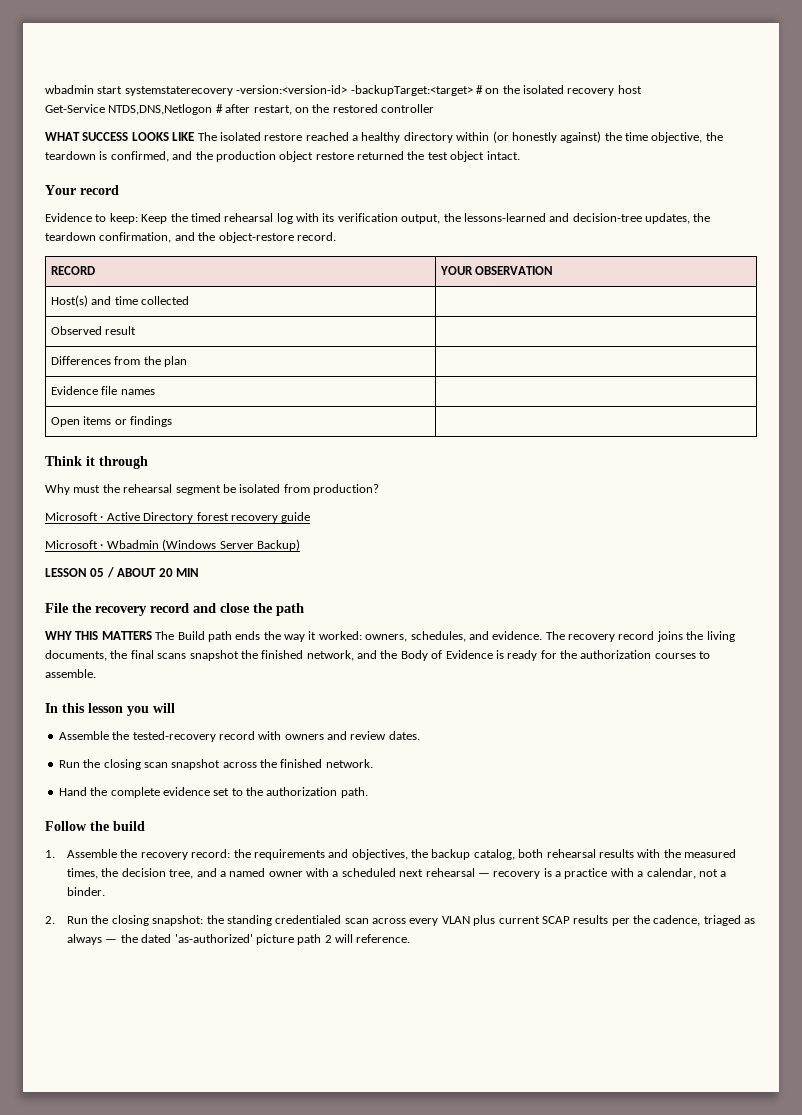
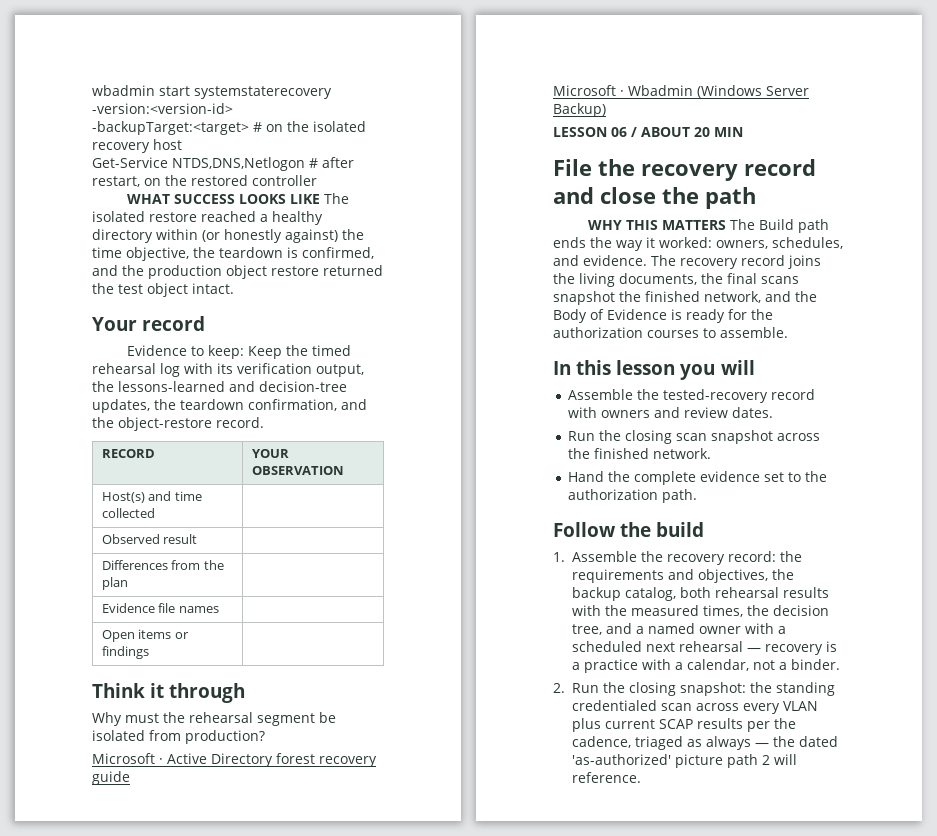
[90,568,105,577] 05 -> [611,127,627,137] 06

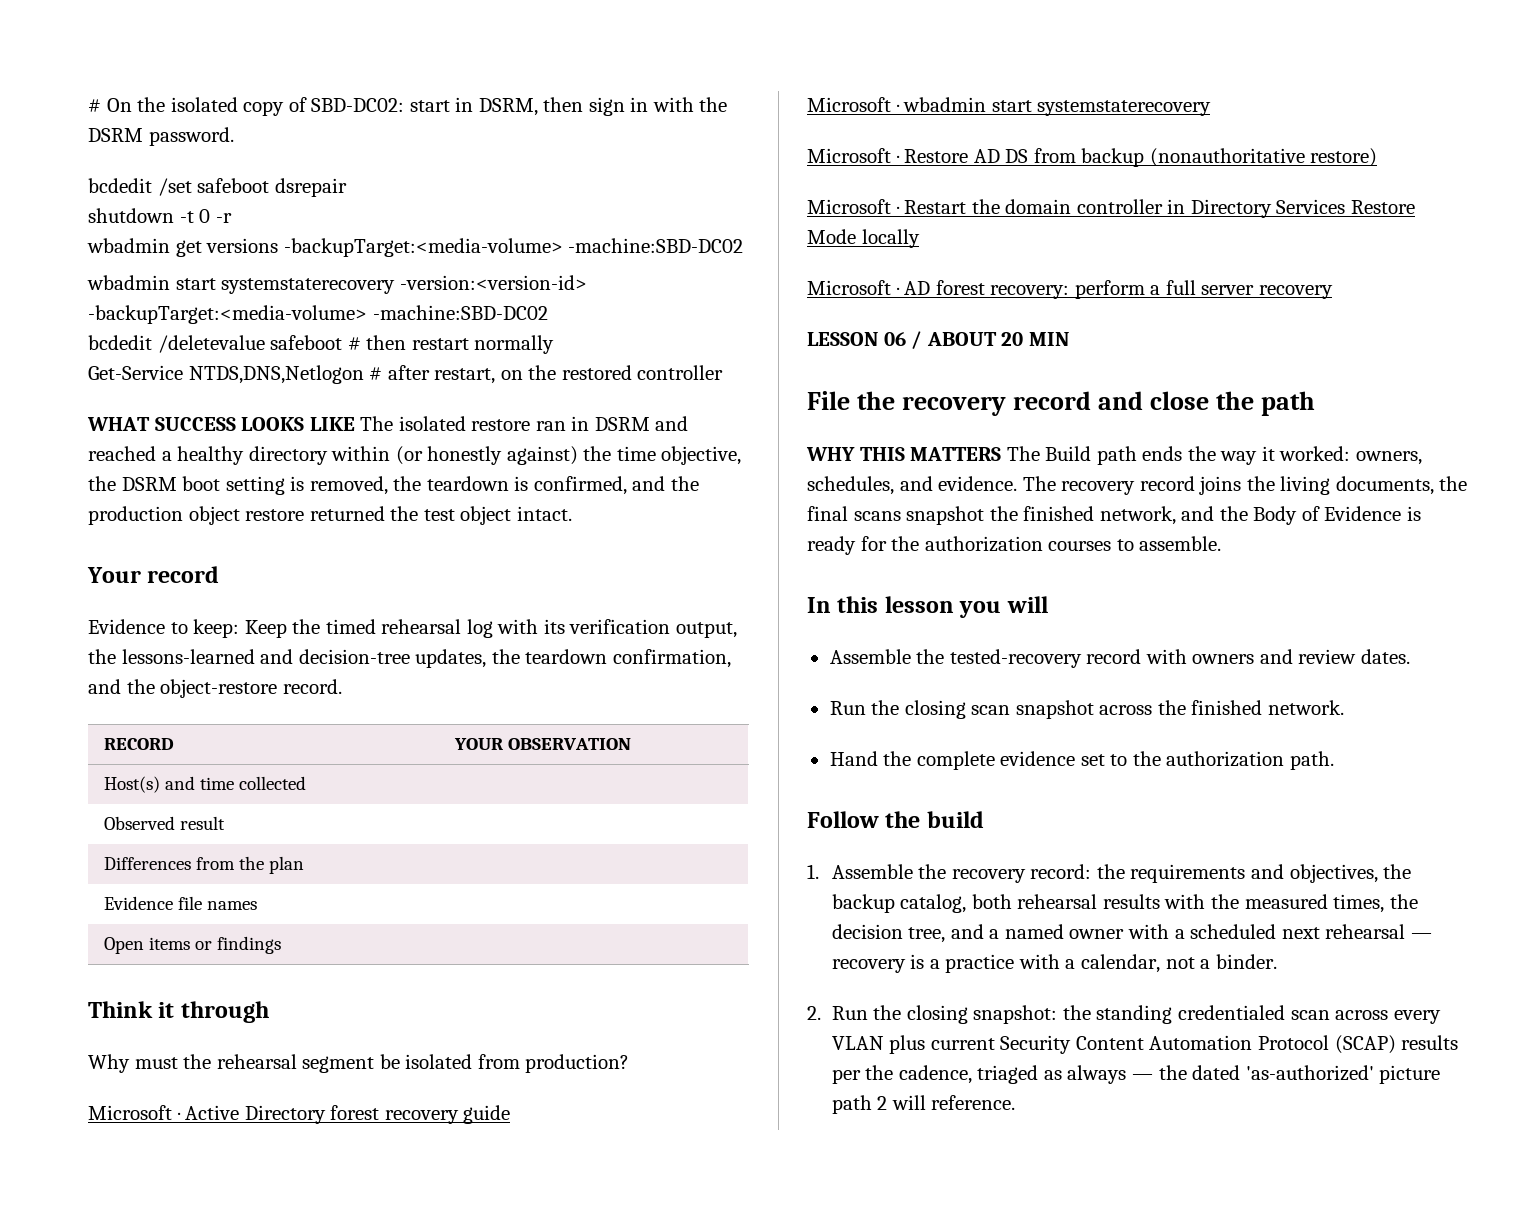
[92,85,332,99] [92,103,233,114] [92,121,366,135] [92,139,182,153] wbadmin start systemstaterecovery -version:<version-id> -backupTarget:<target> # on the isolated recovery host -> [88,97,728,116] [88,127,234,146] [88,178,347,197] [88,208,232,223] [87,238,744,257] [87,275,587,294] [88,305,548,324] [88,335,555,354] # On the isolated copy of SBD-DC02: start in DSRM, then sign in with the DSRM password. // bcdedit /set safeboot dsrepair // shutdown -t 0 -r // wbadmin get versions -backupTarget:<media-volume> -machine:SBD-DC02 // wbadmin start systemstaterecovery -version:<version-id> -backupTarget:<media-volume> -machine:SBD-DC02 // bcdedit /deletevalue safeboot # then restart normally
(197, 217) none -> [535,416,689,431] ran in DSRM and
(215, 252) none -> [121,476,422,495] DSRM boot setting is removed, the
[628,85,809,98] [553,103,606,117] Wbadmin (Windows Server Backup) -> [903,97,1212,116] [807,148,1378,167] [807,199,1415,218] [807,229,920,248] [807,280,1333,299] wbadmin start systemstaterecovery // Microsoft · Restore AD DS from backup (nonauthoritative restore) // Microsoft · Restart the domain controller in Directory Services Restore Mode locally // Microsoft · AD forest recovery: perform a full server recovery
[659,719,693,729] SCAP -> [1000,1035,1396,1054] Security Content Automation Protocol (SCAP)

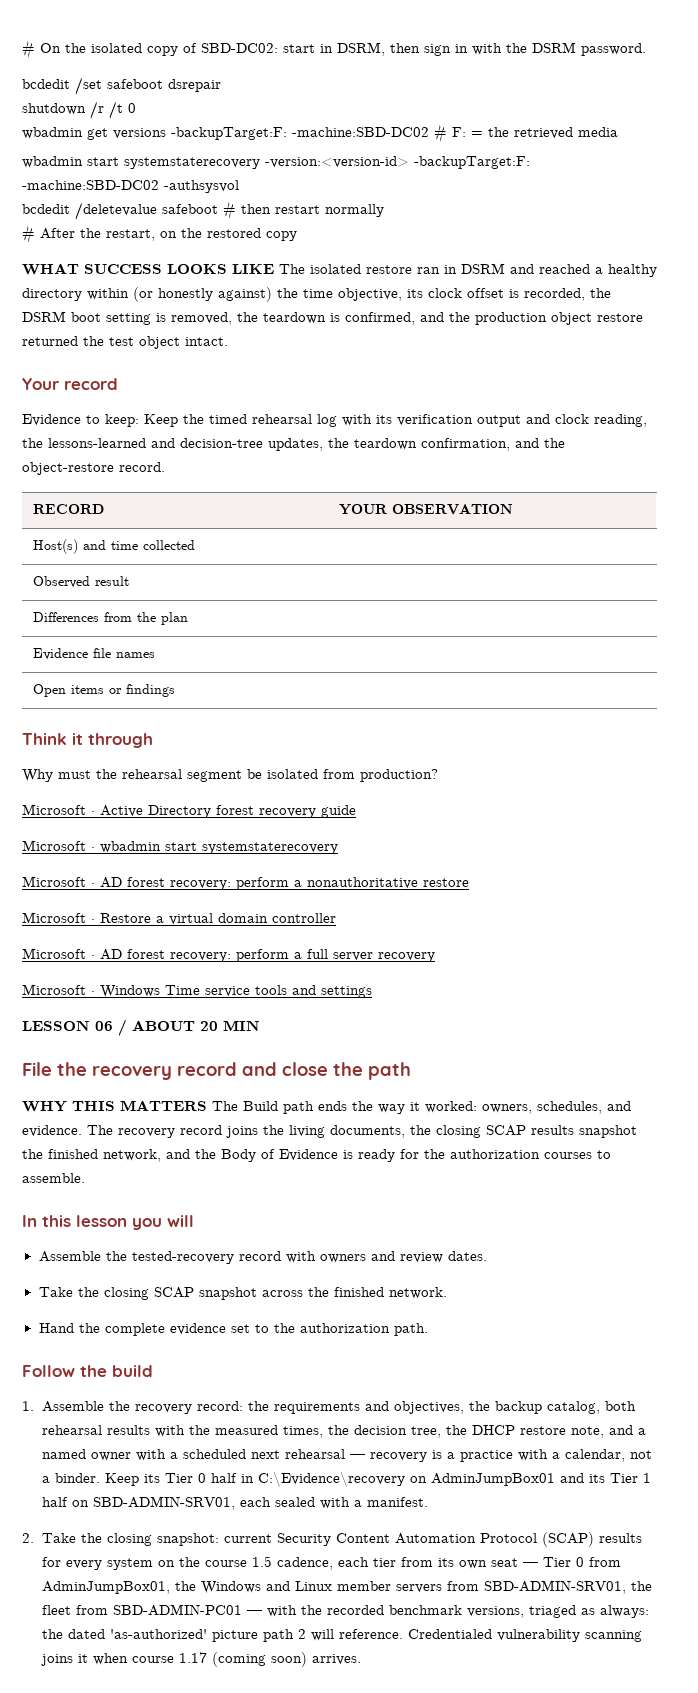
[179,209,232,223] -t 0 -r -> [90,101,136,119] /r /t 0
[283,238,744,257] -backupTarget:<media-volume> -machine:SBD-DC02 -> [171,124,618,143] -backupTarget:F: -machine:SBD-DC02 # F: = the retrieved media
[88,305,548,324] -backupTarget:<media-volume> -machine:SBD-DC02 -> [414,156,530,169] [22,180,239,193] -backupTarget:F: -machine:SBD-DC02 -authsysvol
[88,365,430,384] Get-Service NTDS,DNS,Netlogon # after -> [22,225,101,244] # After the
[637,365,724,380] controller -> [266,231,297,241] copy
(742, 455) none -> [407,288,585,301] its clock offset is recorded,
[675,622,737,638] output, -> [477,414,647,427] output and clock reading,
[904,148,1378,167] [807,199,1000,214] Restore AD DS from backup (nonauthoritative restore) // Microsoft · Restart the -> [100,877,469,890] [22,912,213,925] AD forest recovery: perform a nonauthoritative restore // Microsoft · Restore a virtual
[1167,199,1415,218] [807,229,920,248] in Directory Services Restore Mode locally -> (336, 918) none
(1333, 292) none -> [22,984,372,998] // Microsoft · Windows Time service tools and settings
[807,506,901,521] final scans -> [436,1125,574,1138] closing SCAP results
[829,700,1011,719] Run the closing scan -> [38,1287,194,1300] Take the closing SCAP
(946, 935) none -> [445,1425,604,1438] the DHCP restore note,
(1277, 961) none -> [104,1471,651,1487] [41,1496,428,1510] Keep its Tier 0 half in C:\Evidence\recovery on AdminJumpBox01 and its Tier 1 half on SBD-ADMIN-SRV01, each sealed with a manifest.
[831,1006,868,1020] Run -> [41,1533,76,1543] Take
[1062,1005,1441,1024] [831,1035,926,1054] the standing credentialed scan across every VLAN plus -> (219, 1539) none
[831,1065,1153,1084] per the cadence, triaged as always — -> [41,1556,621,1570] [41,1580,652,1594] [41,1604,649,1618] for every system on the course 1.5 cadence, each tier from its own seat — Tier 0 from AdminJumpBox01, the Windows and Linux member servers from SBD-ADMIN-SRV01, the fleet from SBD-ADMIN-PC01 — with the recorded benchmark versions, triaged as always:
(1016, 1102) none -> [407,1629,642,1642] [40,1652,361,1667] Credentialed vulnerability scanning joins it when course 1.17 (coming soon) arrives.

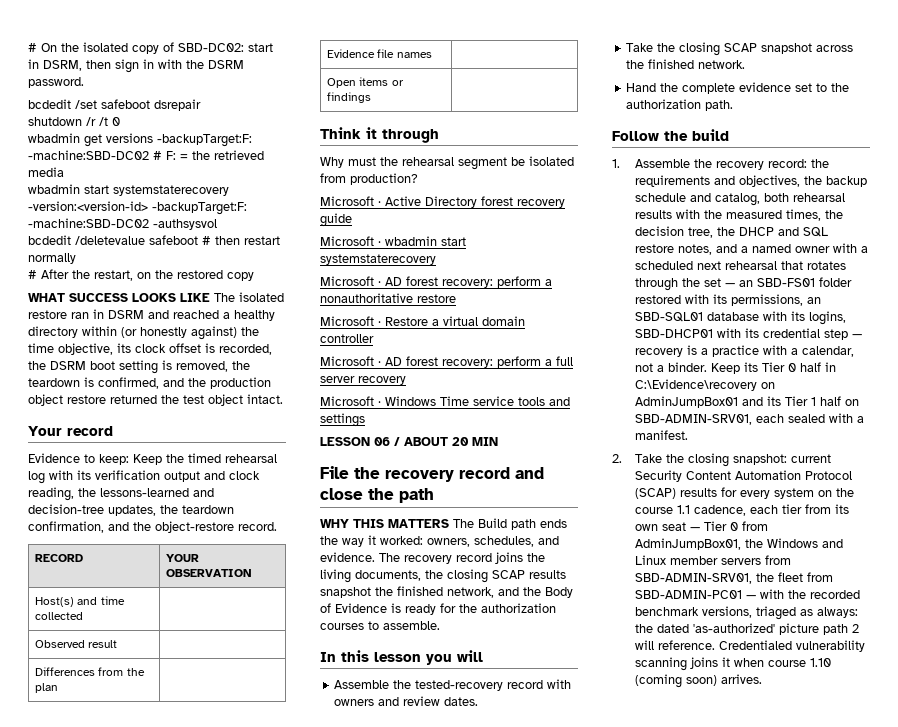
(542, 1407) none -> [634,193,711,202] schedule and
[519,1426,604,1438] restore note, -> [777,227,828,237] [634,244,712,255] and SQL restore notes,
(345, 1454) none -> [780,261,846,270] [634,277,852,291] [634,294,821,306] [634,311,846,325] [634,328,848,340] that rotates through the set — an SBD-FS01 folder restored with its permissions, an SBD-SQL01 database with its logins, SBD-DHCP01 with its credential step
[251,1556,272,1567] 1.5 -> [676,505,690,514] 1.1
[178,1652,207,1663] 1.17 -> [809,658,831,667] 1.10

